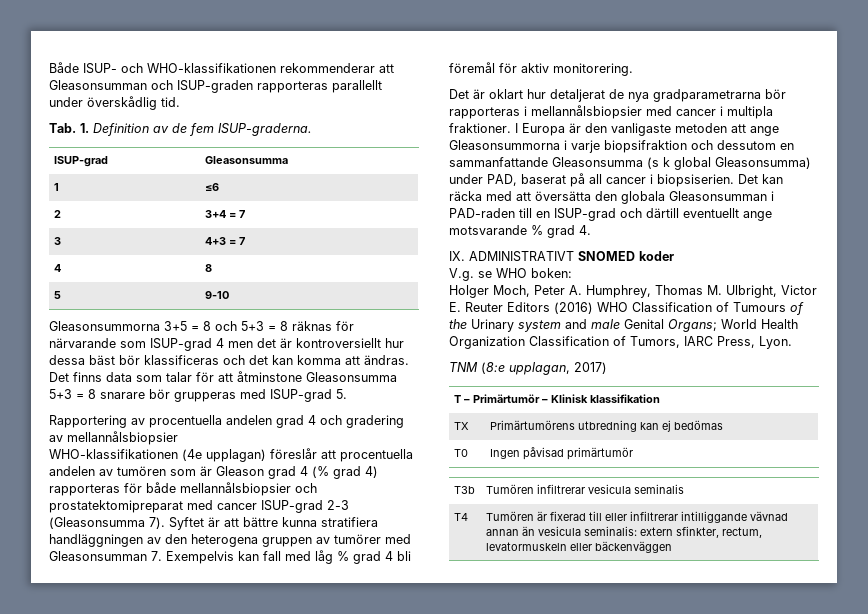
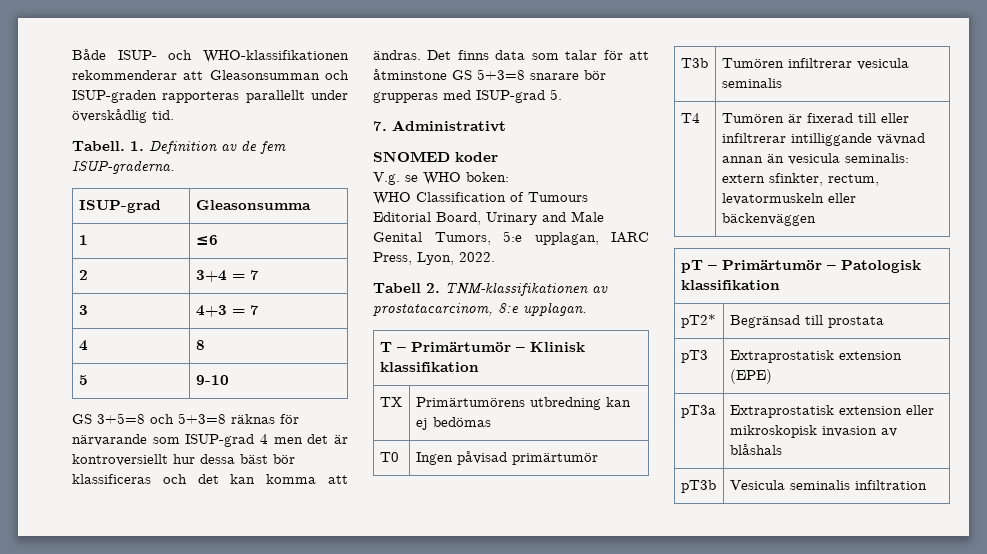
[49,123,76,133] Tab. -> [72,141,125,151] Tabell.
[49,321,288,331] Gleasonsummorna 3+5 = 8 och 5+3 = 8 -> [72,413,226,424] GS 3+5=8 och 5+3=8
[306,372,397,382] [49,389,96,399] Gleasonsumma 5+3 = 8 -> [452,69,525,80] GS 5+3=8
[49,415,404,428] [49,431,178,445] [49,448,413,462] [49,466,378,479] [49,482,317,496] [49,500,349,513] [49,517,378,530] [49,534,411,547] [49,550,411,564] [449,62,633,76] [449,89,786,102] [449,105,773,119] [449,123,779,136] [449,140,794,153] [449,157,811,170] [449,173,783,187] [449,191,774,204] [449,208,772,221] [449,225,591,238] [449,251,574,262] Rapportering av procentuella andelen grad 4 och gradering av mellannålsbiopsier // WHO-klassifikationen (4e upplagan) föreslår att procentuella andelen av tumören som är Gleason grad 4 (% grad 4) rapporteras för både mellannålsbiopsier och prostatektomipreparat med cancer ISUP-grad 2-3 (Gleasonsumma 7). Syftet är att bättre kunna stratifiera handläggningen av den heterogena gruppen av tumörer med Gleasonsumman 7. Exempelvis kan fall med låg % grad 4 bli föremål för aktiv monitorering. // Det är oklart hur detaljerat de nya gradparametrarna bör rapporteras i mellannålsbiopsier med cancer i multipla fraktioner. I Europa är den vanligaste metoden att ange Gleasonsummorna i varje biopsifraktion och dessutom en sammanfattande Gleasonsumma (s k global Gleasonsumma) under PAD, baserat på all cancer i biopsiserien. Det kan räcka med att översätta den globala Gleasonsumman i PAD-raden till en ISUP-grad och därtill eventuellt ange motsvarande % grad 4. // IX. ADMINISTRATIVT -> [373,120,506,132] 7. Administrativt //
[449,285,817,298] [449,302,804,315] [449,319,798,332] [449,336,792,349] [449,362,607,375] Holger Moch, Peter A. Humphrey, Thomas M. Ulbright, Victor E. Reuter Editors (2016) WHO Classification of Tumours of the Urinary system and male Genital Organs; World Health Organization Classification of Tumors, IARC Press, Lyon. // TNM (8:e upplagan, 2017) -> [373,192,588,205] [373,211,604,225] [373,231,649,245] [373,252,495,265] [373,282,608,296] [373,302,587,316] WHO Classification of Tumours Editorial Board, Urinary and Male Genital Tumors, 5:e upplagan, IARC Press, Lyon, 2022. // Tabell 2. TNM-klassifikationen av prostatacarcinom, 8:e upplagan.
(673, 547) none -> [680,260,921,273] [680,280,780,290] [680,314,716,328] [729,315,884,328] [680,350,708,363] [729,350,902,363] [729,369,772,384] [680,405,716,418] [729,405,934,418] [729,425,897,438] [729,444,782,455] [680,480,716,493] [729,480,927,490] // pT – Primärtumör – Patologisk klassifikation // pT2* | Begränsad till prostata // pT3 | Extraprostatisk extension (EPE) // pT3a | Extraprostatisk extension eller mikroskopisk invasion av blåshals // pT3b | Vesicula seminalis infiltration

